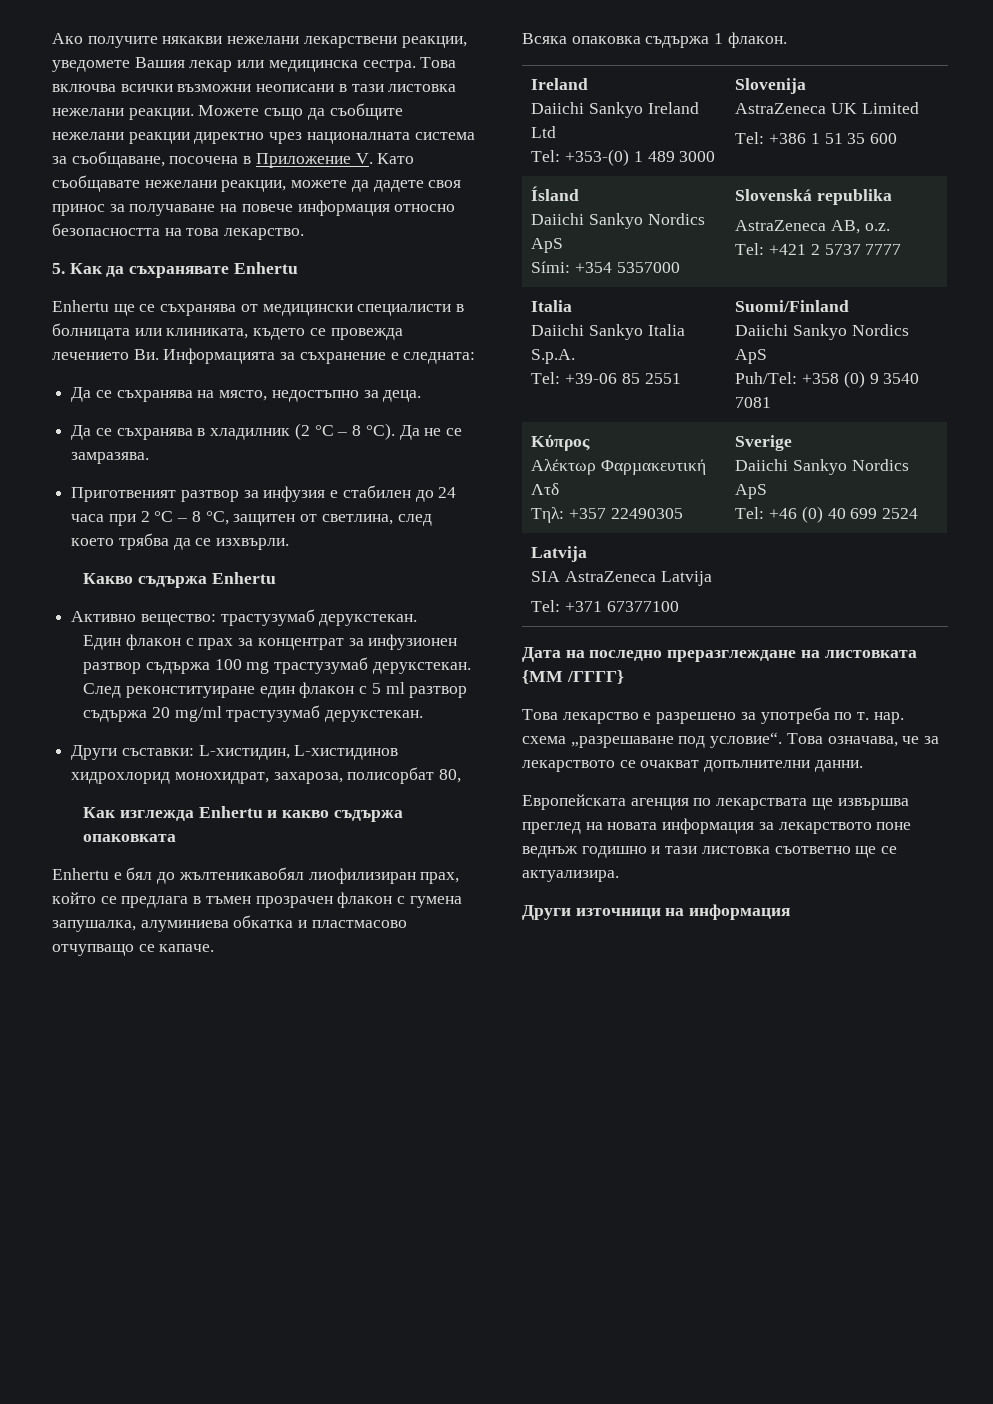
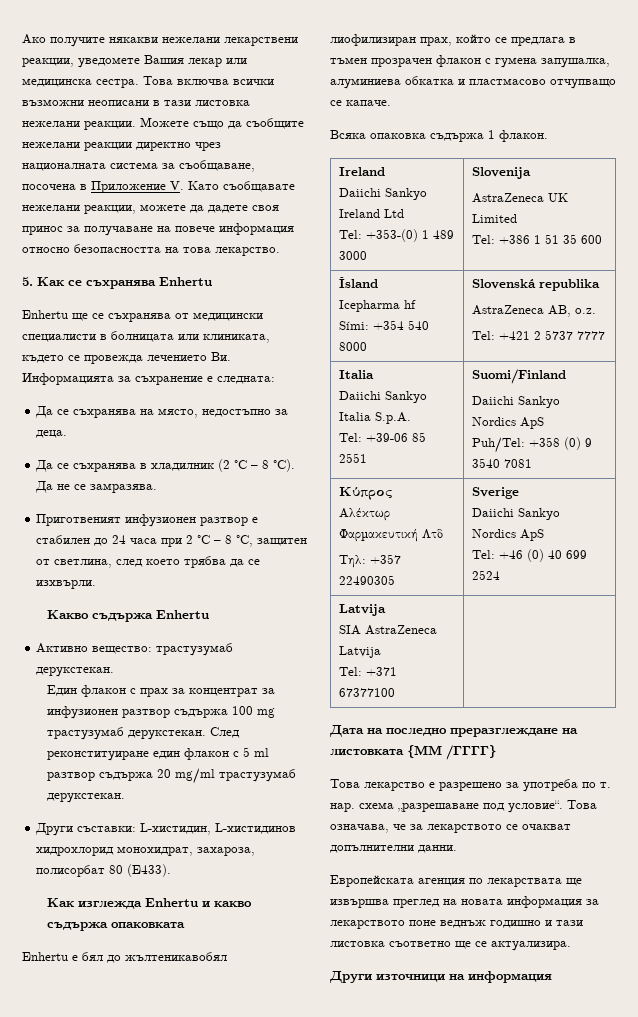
[106,266,230,278] да съхранявате -> [68,280,156,289] се съхранява
[180,486,326,502] разтвор за инфузия -> [125,514,249,527] инфузионен разтвор
[439,769,462,783] 80, -> [109,864,172,877] 80 (E433).
[531,213,705,229] [531,238,564,253] Daiichi Sankyo Nordics ApS -> [338,300,416,312] Icepharma hf
[616,262,680,273] 5357000 -> [407,320,429,330] [338,342,367,351] 540 8000

